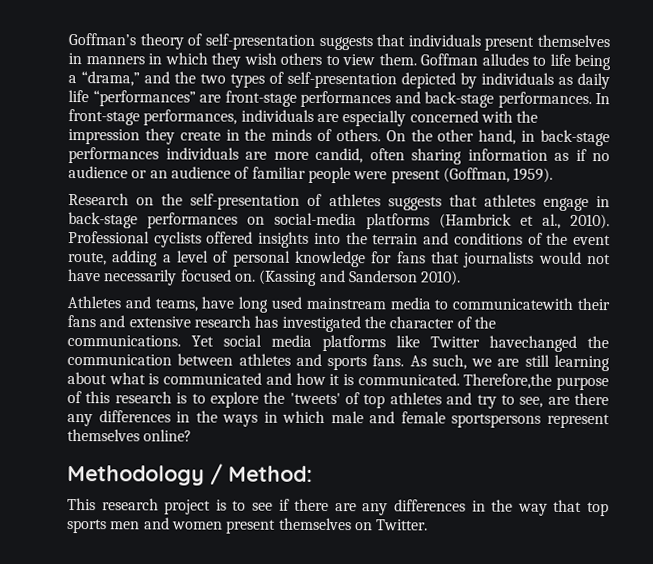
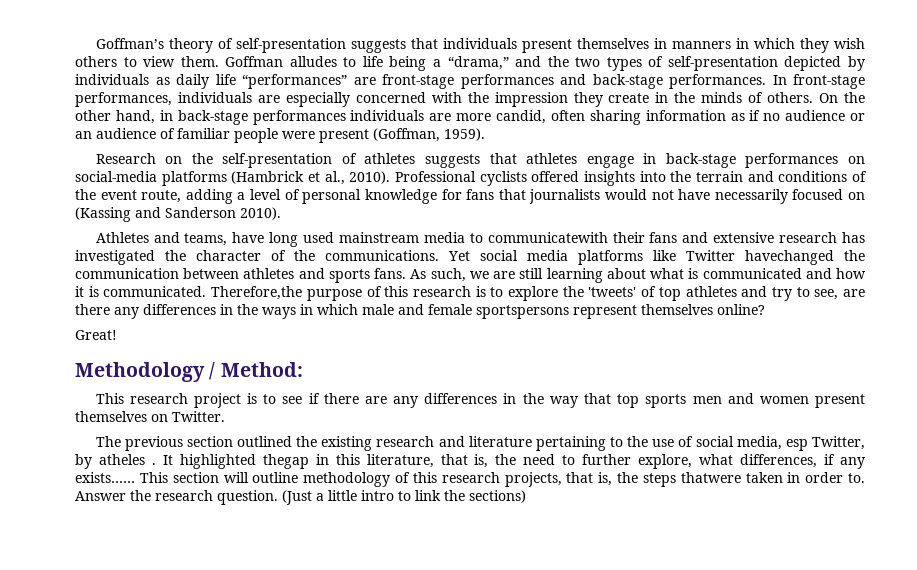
[234,273,256,282] on. -> [847,192,865,200] on
(193, 435) none -> [75,330,117,340] // Great!
(429, 525) none -> [95,436,865,451] [75,454,866,469] [75,472,866,487] [75,490,526,505] // The previous section outlined the existing research and literature pertaining to the use of social media, esp Twitter, by atheles . It highlighted thegap in this literature, that is, the need to further explore, what differences, if any exists…… This section will outline methodology of this research projects, that is, the steps thatwere taken in order to. Answer the research question. (Just a little intro to link the sections)

